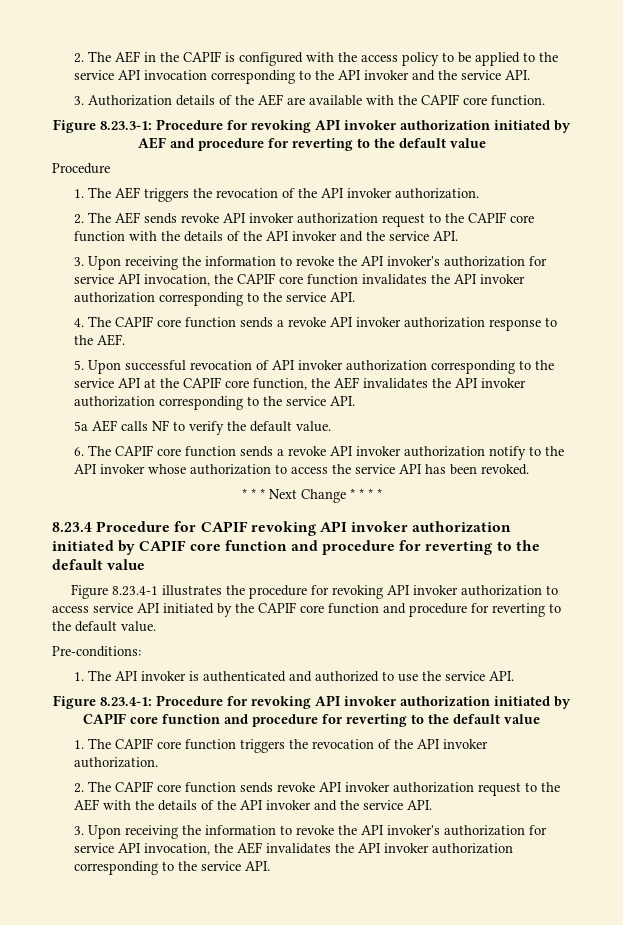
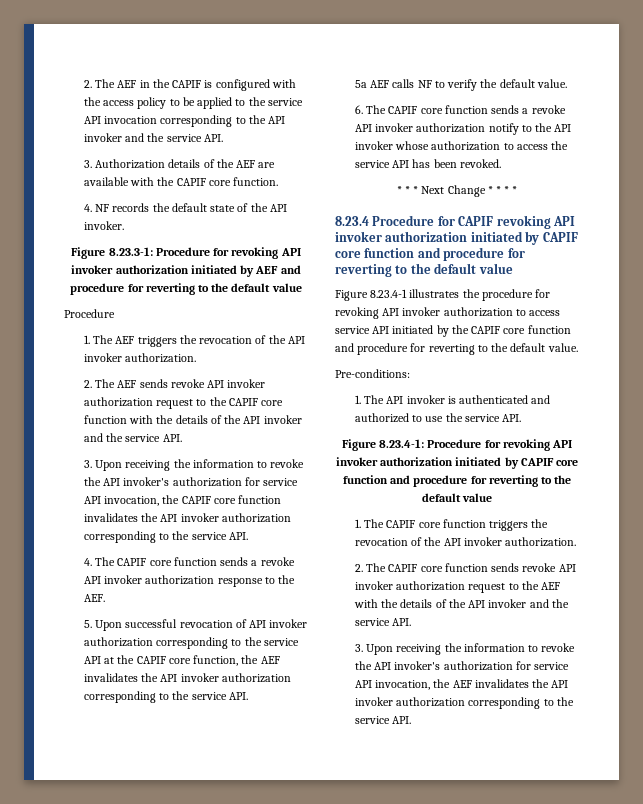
(546, 100) none -> [83,203,287,212] [83,221,124,230] // 4. NF records the default state of the API invoker.

